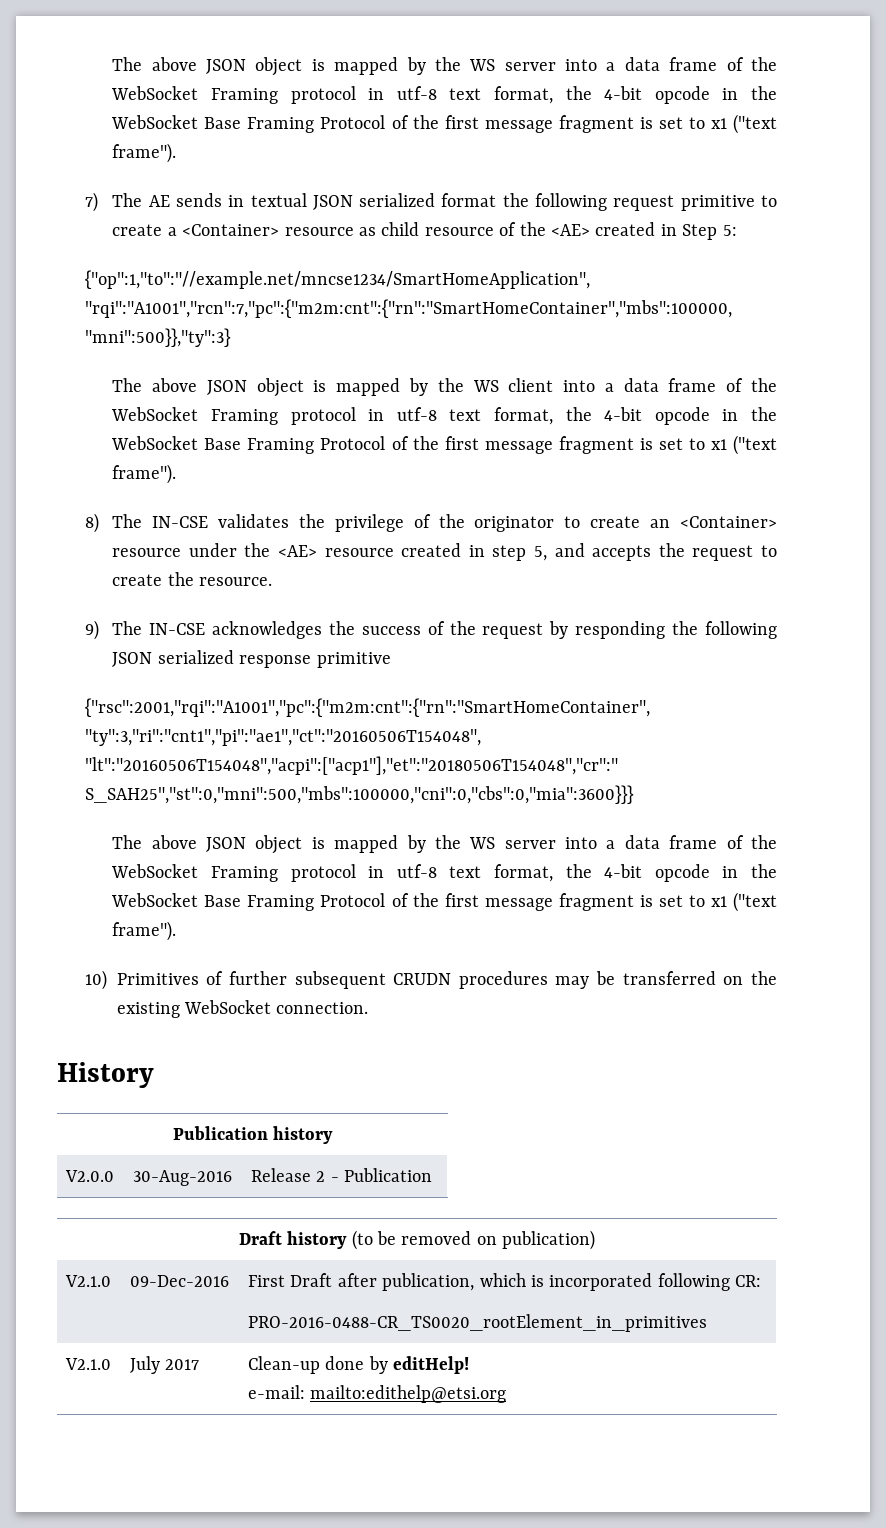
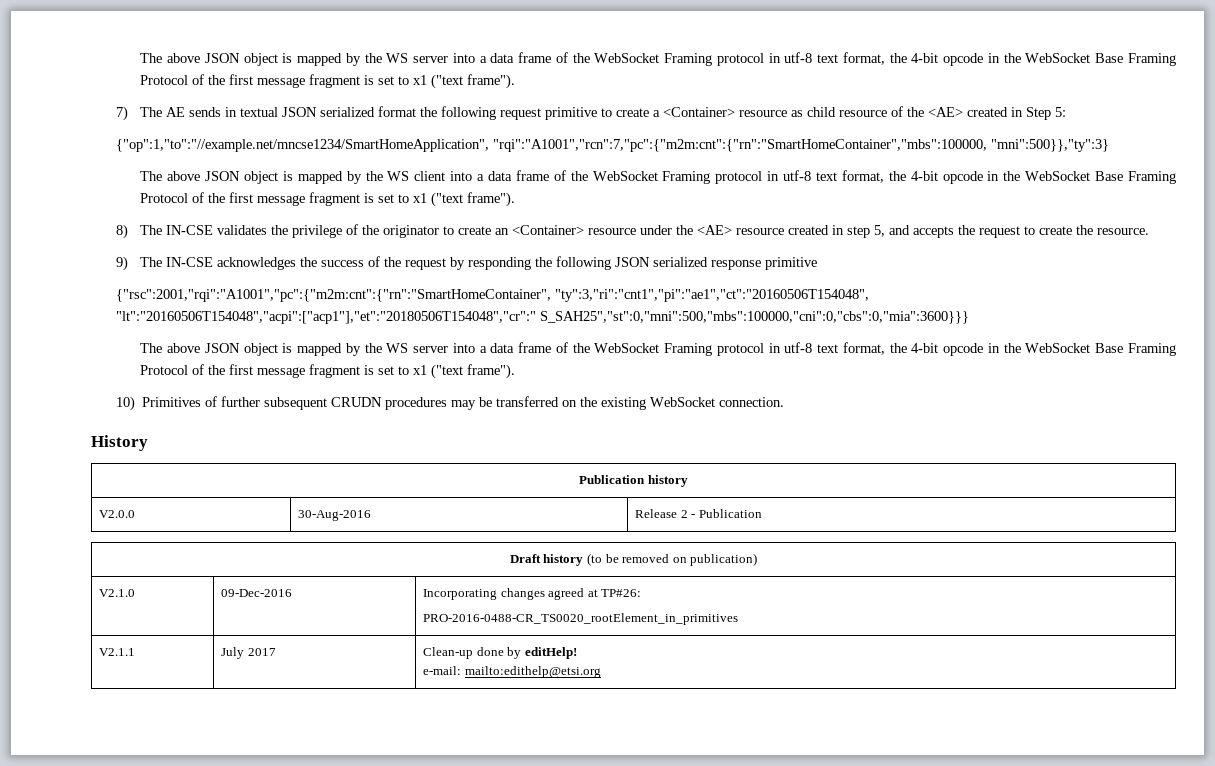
[248,1273,762,1291] First Draft after publication, which is incorporated following CR: -> [423,588,642,600] Incorporating changes agreed at TP#26:
[65,1358,112,1370] V2.1.0 -> [99,648,136,656] V2.1.1

